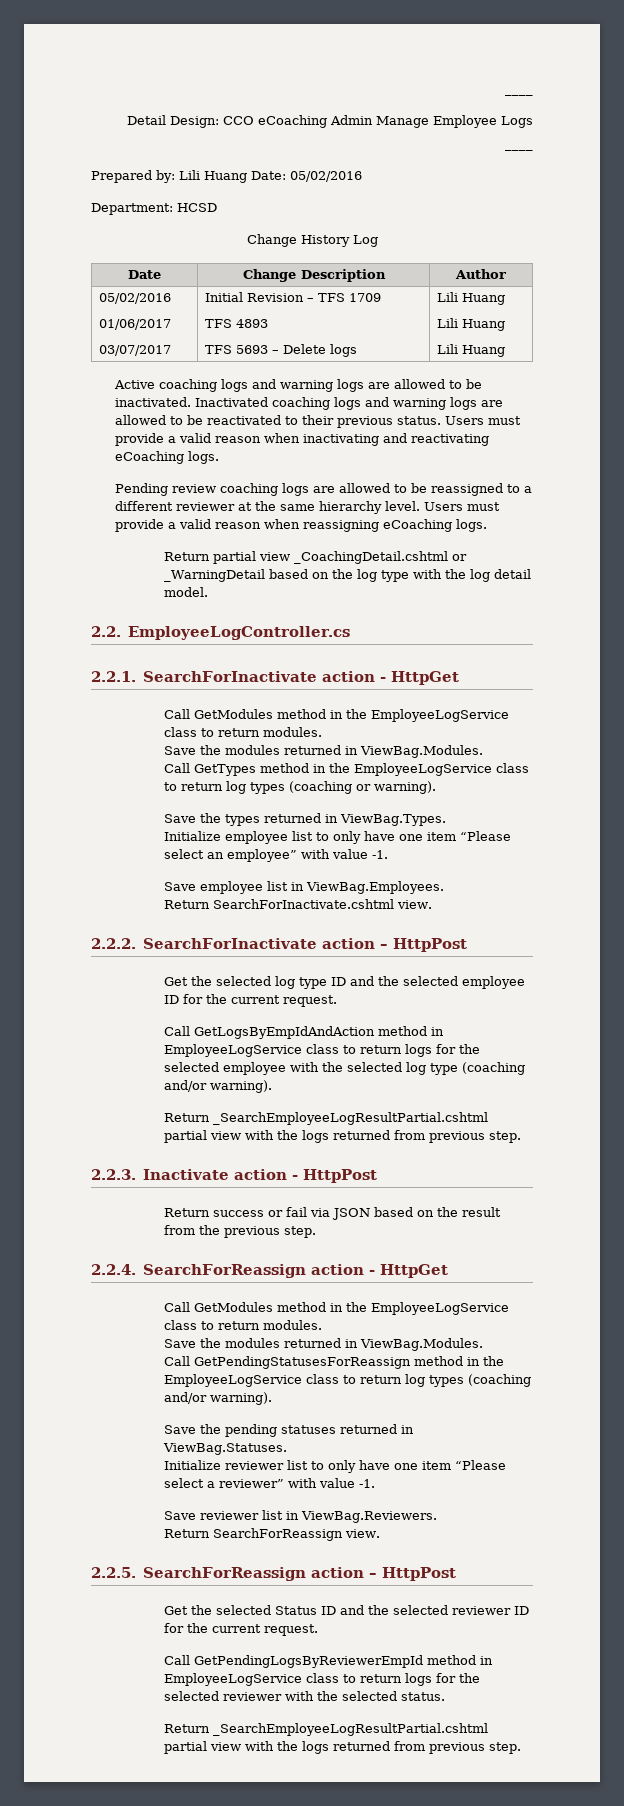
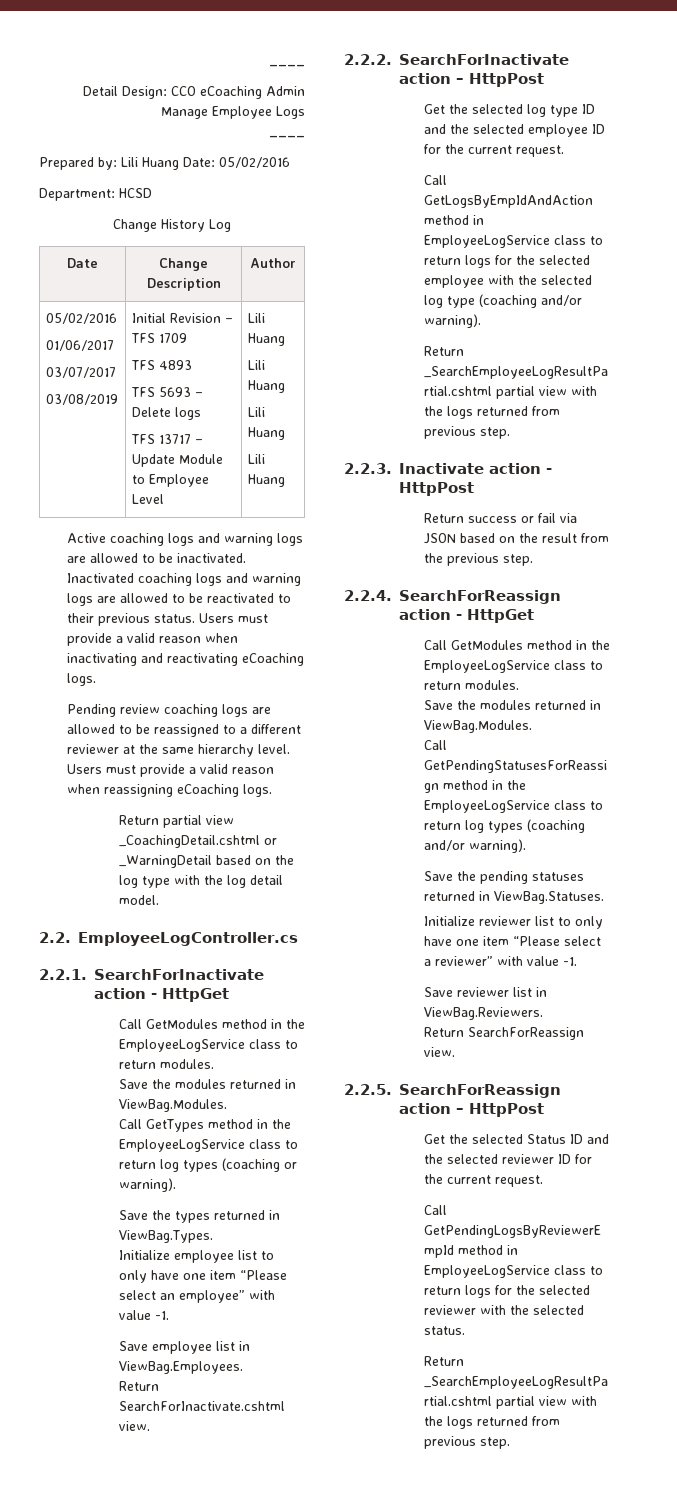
(172, 350) none -> [45,394,118,405] // 03/08/2019
[437,292,506,305] [437,318,506,331] [437,344,506,357] | Lili Huang // Lili Huang // Lili Huang -> [130,434,203,444] [131,454,223,467] [131,474,209,487] [131,494,164,504] [247,313,265,323] [247,333,285,346] [247,360,265,370] [247,380,285,393] [247,407,265,417] [247,427,285,440] [247,454,265,464] [247,474,285,487] // TFS 13717 – Update Module to Employee Level | Lili Huang // Lili Huang // Lili Huang // Lili Huang

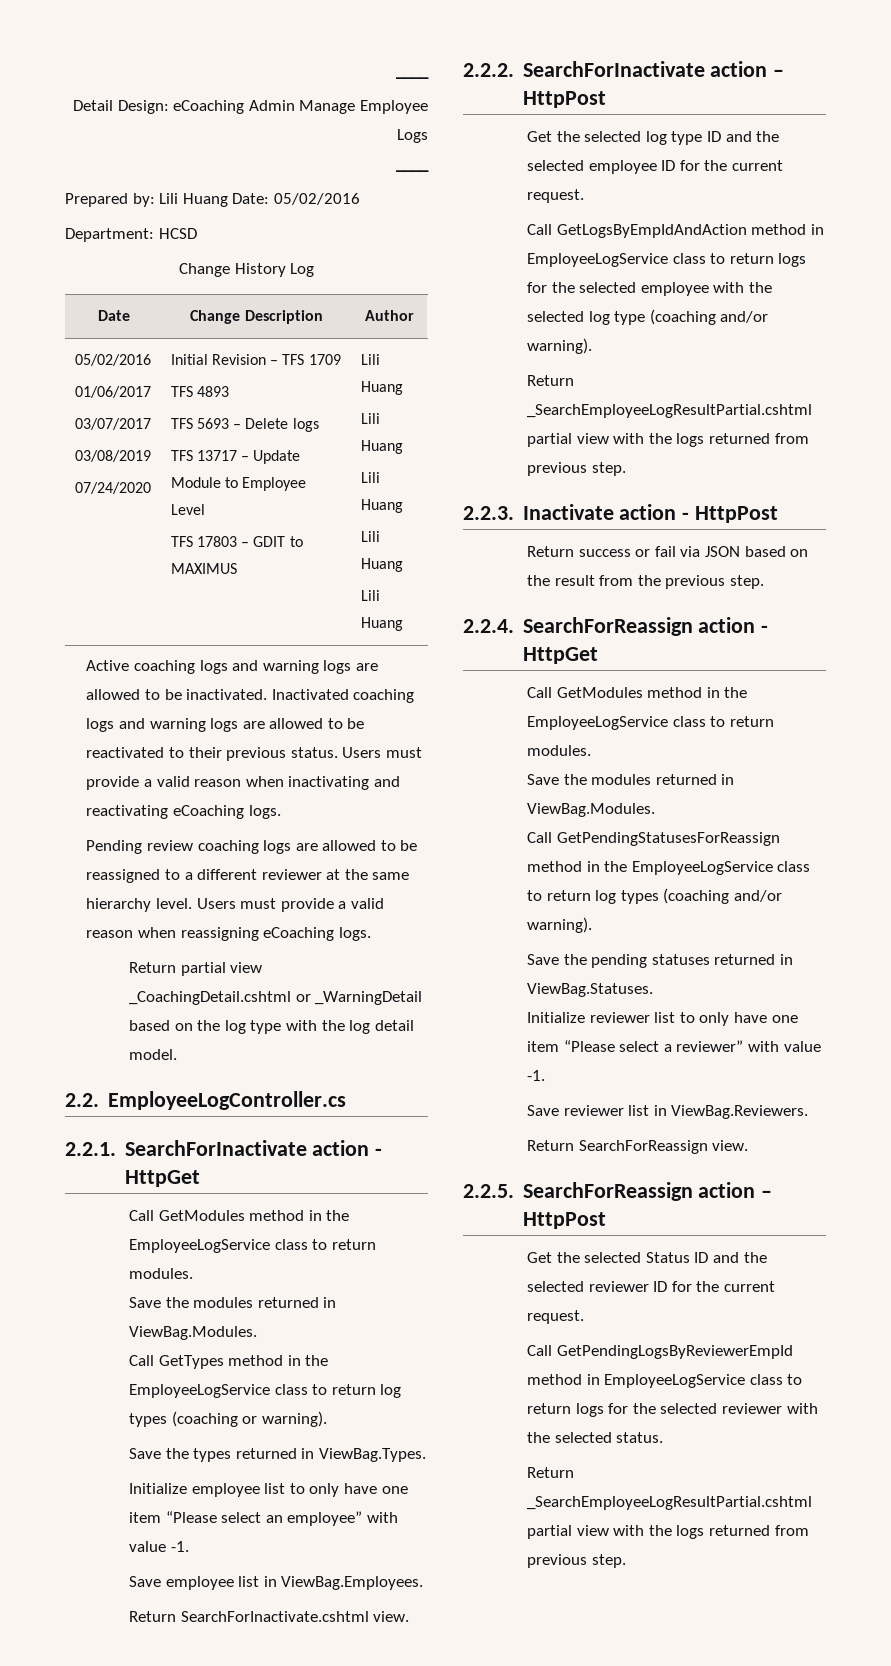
[171,86,196,96] CCO -> (169, 107) none
(118, 399) none -> [74,482,151,494] // 07/24/2020
[247,313,265,323] [247,333,285,346] [247,360,265,370] [247,380,285,393] [247,407,265,417] [247,427,285,440] [247,454,265,464] [247,474,285,487] | Lili Huang // Lili Huang // Lili Huang // Lili Huang -> [170,536,303,547] [170,563,237,574] [360,354,380,365] [360,381,403,395] [360,413,380,424] [360,440,403,454] [360,472,380,483] [360,499,403,513] [360,531,380,542] [360,558,403,572] [360,590,380,601] [360,617,403,631] // TFS 17803 – GDIT to MAXIMUS | Lili Huang // Lili Huang // Lili Huang // Lili Huang // Lili Huang

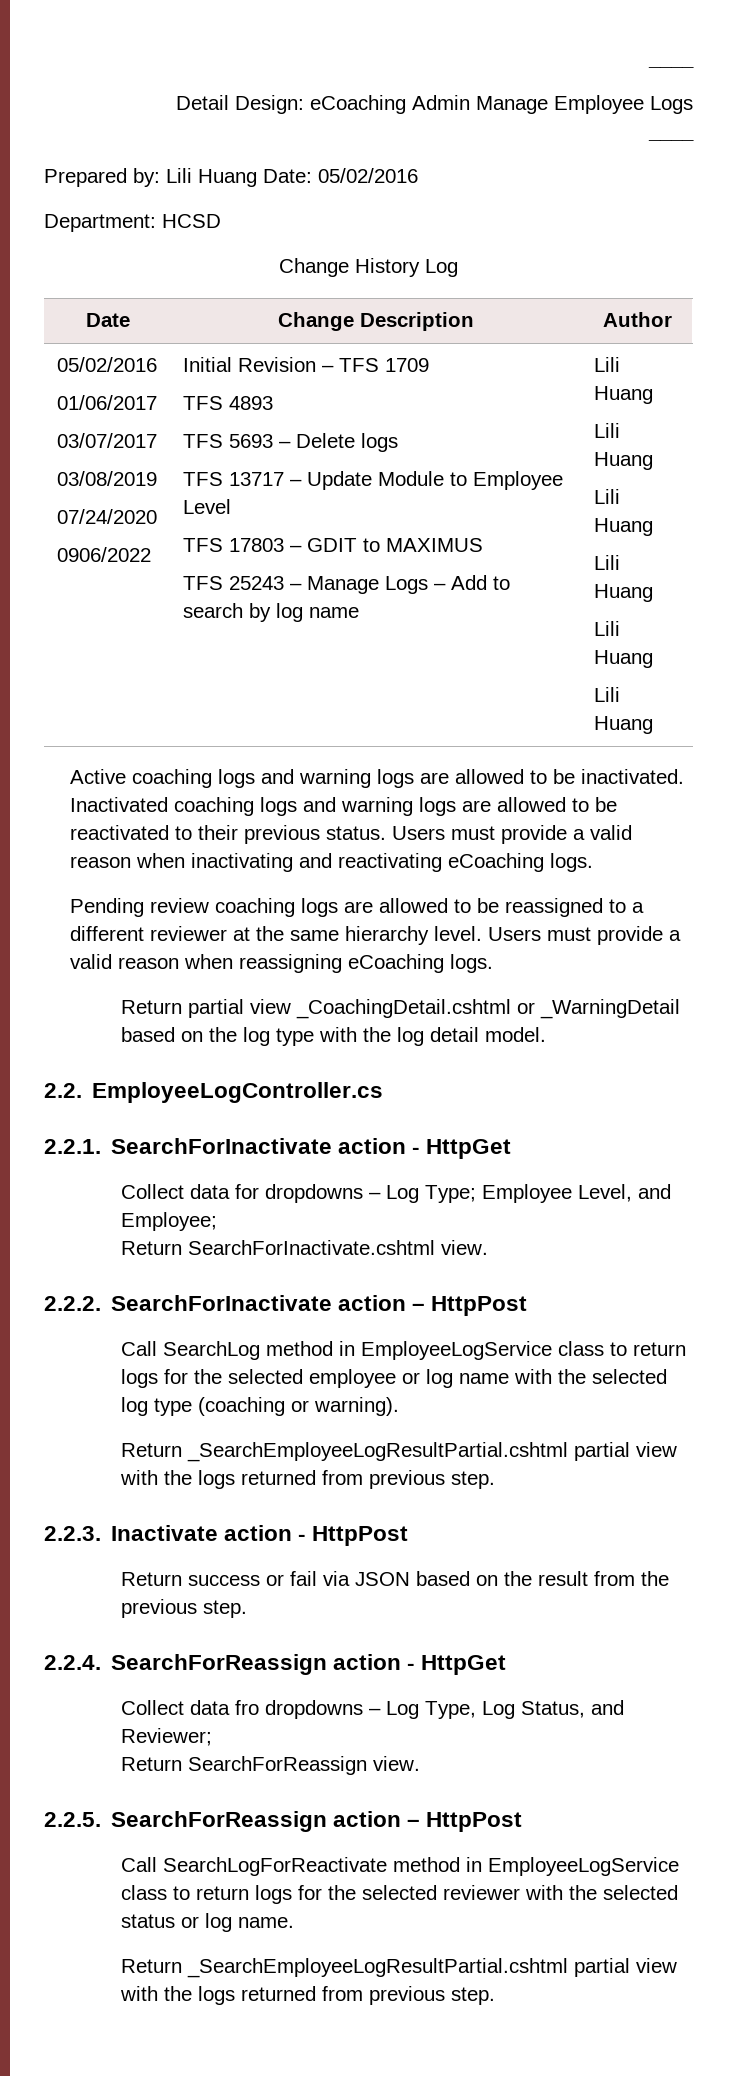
(151, 488) none -> [56,547,151,562] // 0906/2022
(237, 568) none -> [182,575,510,594] [182,603,359,622] // TFS 25243 – Manage Logs – Add to search by log name
(403, 624) none -> [593,687,620,702] [593,716,653,734] // Lili Huang
[129,1210,350,1221] [129,1239,376,1253] [129,1268,194,1279] [129,1297,337,1308] [129,1326,258,1340] [129,1355,329,1369] [129,1384,402,1398] [129,1411,327,1427] [129,1448,427,1462] [129,1483,408,1497] [129,1511,399,1526] [129,1541,189,1552] [129,1576,424,1590] Call GetModules method in the EmployeeLogService class to return modules. // Save the modules returned in ViewBag.Modules. // Call GetTypes method in the EmployeeLogService class to return log types (coaching or warning). // Save the types returned in ViewBag.Types. // Initialize employee list to only have one item “Please select an employee” with value -1. // Save employee list in ViewBag.Employees. -> [121,1184,672,1203] [121,1212,218,1231] Collect data for dropdowns – Log Type; Employee Level, and Employee;
[527,131,780,145] [527,160,784,174] [527,189,585,203] [527,224,747,238] // Get the selected log type ID and the selected employee ID for the current request. // Call GetLogsByEmpIdAndAction -> [121,1341,261,1360] // Call SearchLog
(709, 289) none -> [402,1369,510,1388] or log name
[720,311,769,323] and/or -> [291,1400,310,1412] or
[527,687,748,698] [527,716,774,730] [527,745,592,756] [527,774,735,785] [527,803,656,817] [527,832,780,846] [527,861,811,875] [527,888,783,904] [527,917,593,933] [527,954,794,968] [527,983,654,997] [527,1012,798,1026] [527,1040,821,1052] [527,1070,546,1081] [527,1105,809,1119] Call GetModules method in the EmployeeLogService class to return modules. // Save the modules returned in ViewBag.Modules. // Call GetPendingStatusesForReassign method in the EmployeeLogService class to return log types (coaching and/or warning). // Save the pending statuses returned in ViewBag.Statuses. // Initialize reviewer list to only have one item “Please select a reviewer” with value -1. // Save reviewer list in ViewBag.Reviewers. -> [121,1700,625,1719] [121,1728,213,1746] Collect data fro dropdowns – Log Type, Log Status, and Reviewer;
[527,1252,767,1263] [527,1281,776,1292] [527,1310,585,1324] [527,1345,793,1359] // Get the selected Status ID and the selected reviewer ID for the current request. // Call GetPendingLogsByReviewerEmpId -> [121,1857,388,1876] // Call SearchLogForReactivate
[616,1432,664,1443] status. -> [121,1913,295,1932] status or log name.

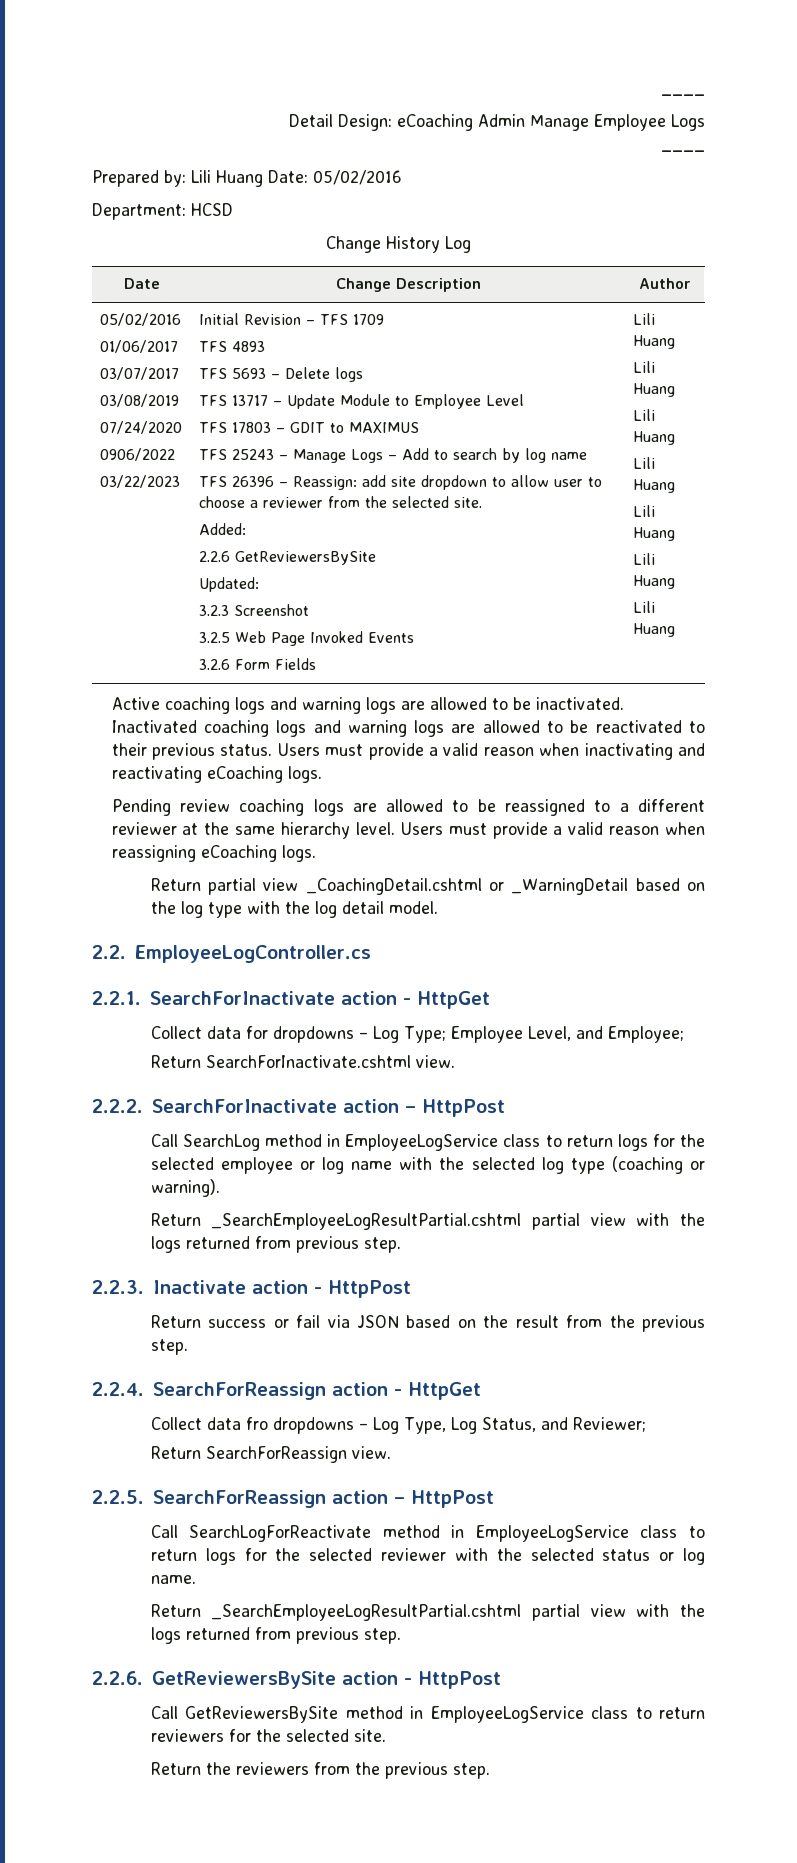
(151, 554) none -> [100,475,181,488] // 03/22/2023
(359, 612) none -> [199,475,603,490] [199,496,483,508] [199,523,247,535] [199,551,377,565] [199,577,260,592] [199,604,310,616] [199,631,415,646] [199,658,317,670] // TFS 26396 – Reassign: add site dropdown to allow user to choose a reviewer from the selected site. // Added: // 2.2.6 GetReviewersBySite // Updated: // 3.2.3 Screenshot // 3.2.5 Web Page Invoked Events // 3.2.6 Form Fields
(653, 725) none -> [633,601,656,613] [633,623,676,637] // Lili Huang
(496, 1996) none -> [92,1671,501,1689] [150,1706,705,1723] [150,1729,386,1742] [150,1762,490,1779] // 2.2.6. GetReviewersBySite action - HttpPost // Call GetReviewersBySite method in EmployeeLogService class to return reviewers for the selected site. // Return the reviewers from the previous step.

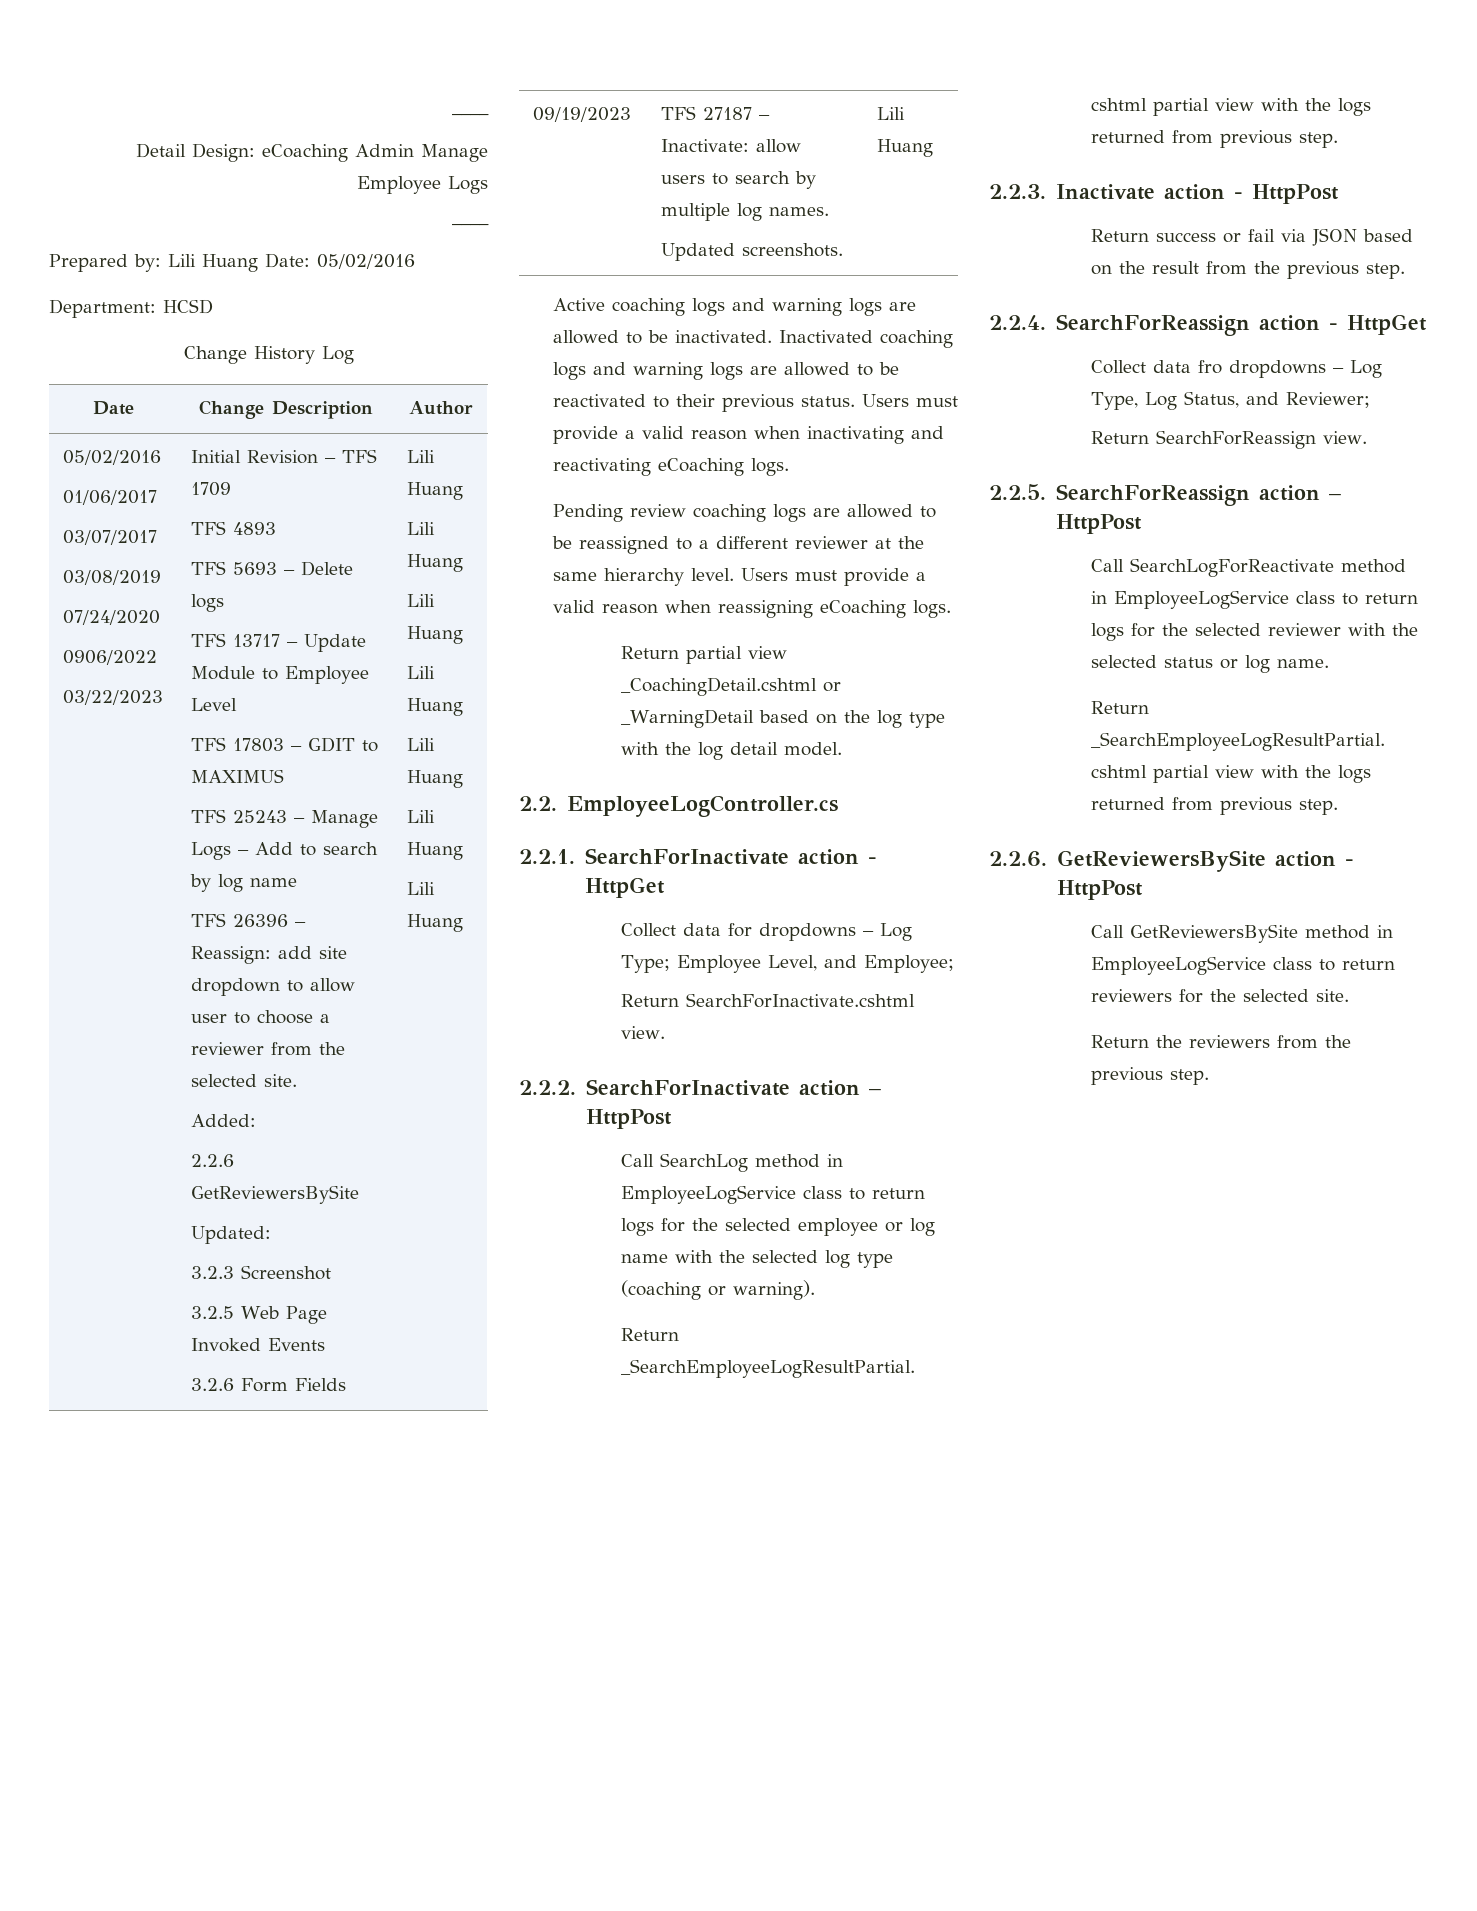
(676, 630) none -> [532,107,631,122] [660,106,770,120] [660,139,801,153] [660,171,816,189] [660,203,829,221] [660,243,843,261] [876,107,905,120] [876,139,933,157] // 09/19/2023 | TFS 27187 – Inactivate: allow users to search by multiple log names. // Updated screenshots. | Lili Huang

